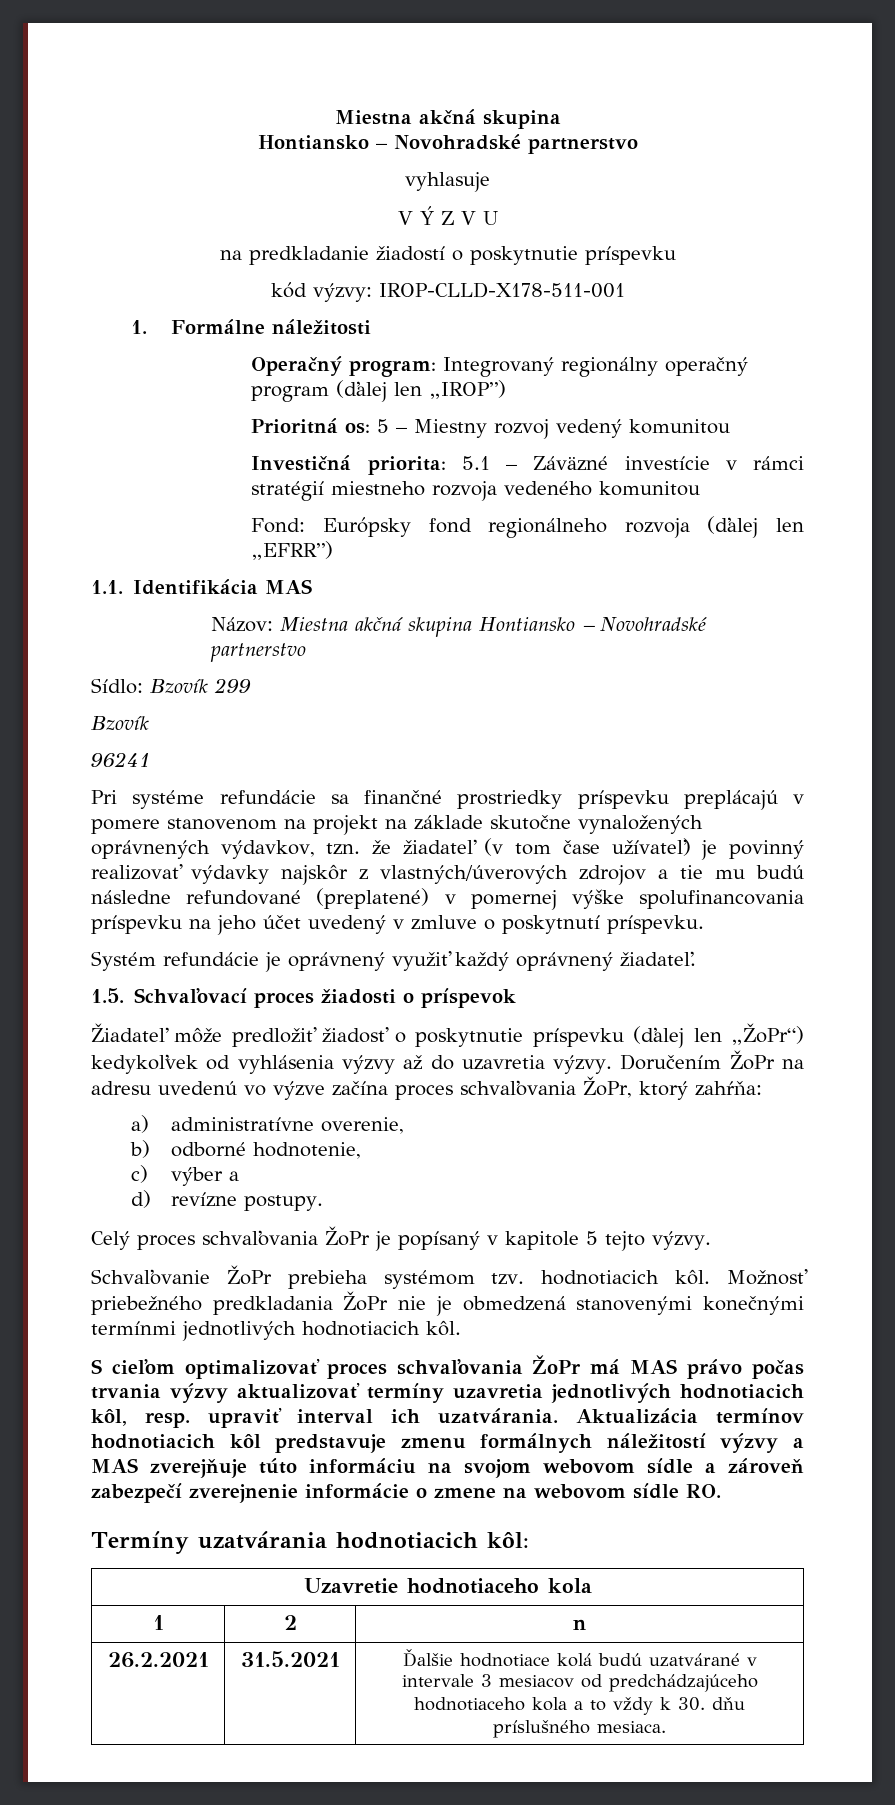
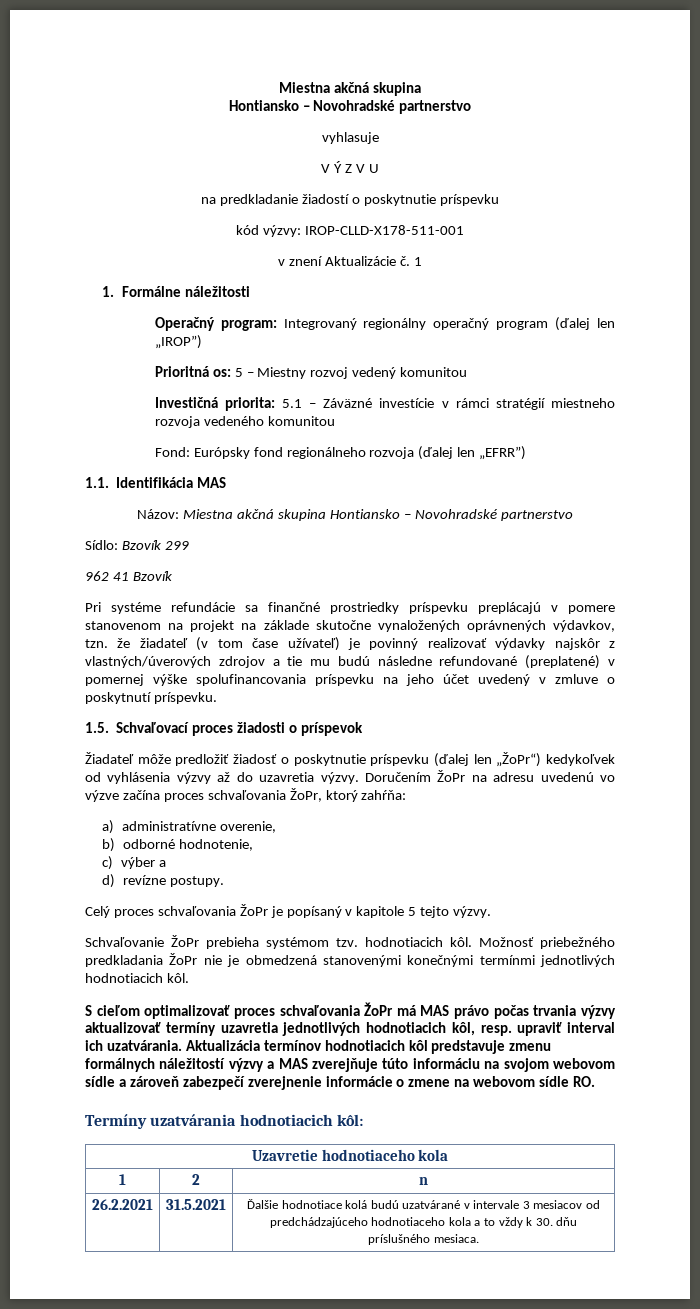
(625, 290) none -> [278,256,422,266] // v znení Aktualizácie č. 1
[91,716,149,730] [91,752,151,767] Bzovík // 96241 -> [85,571,172,581] 962 41 Bzovík
[91,951,696,972] // Systém refundácie je oprávnený využiť každý oprávnený žiadateľ. -> (217, 698) none

